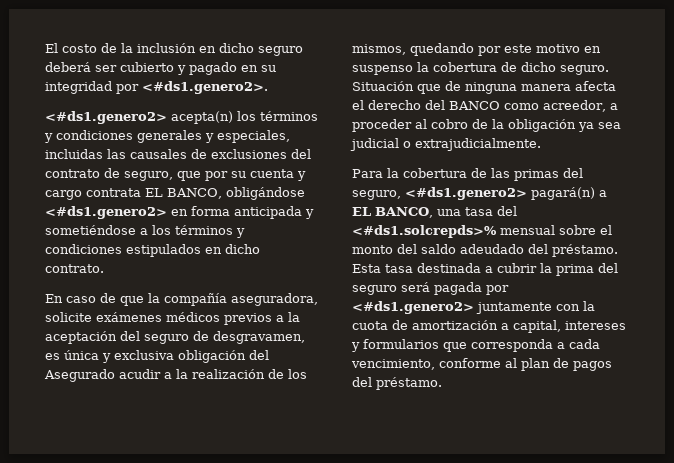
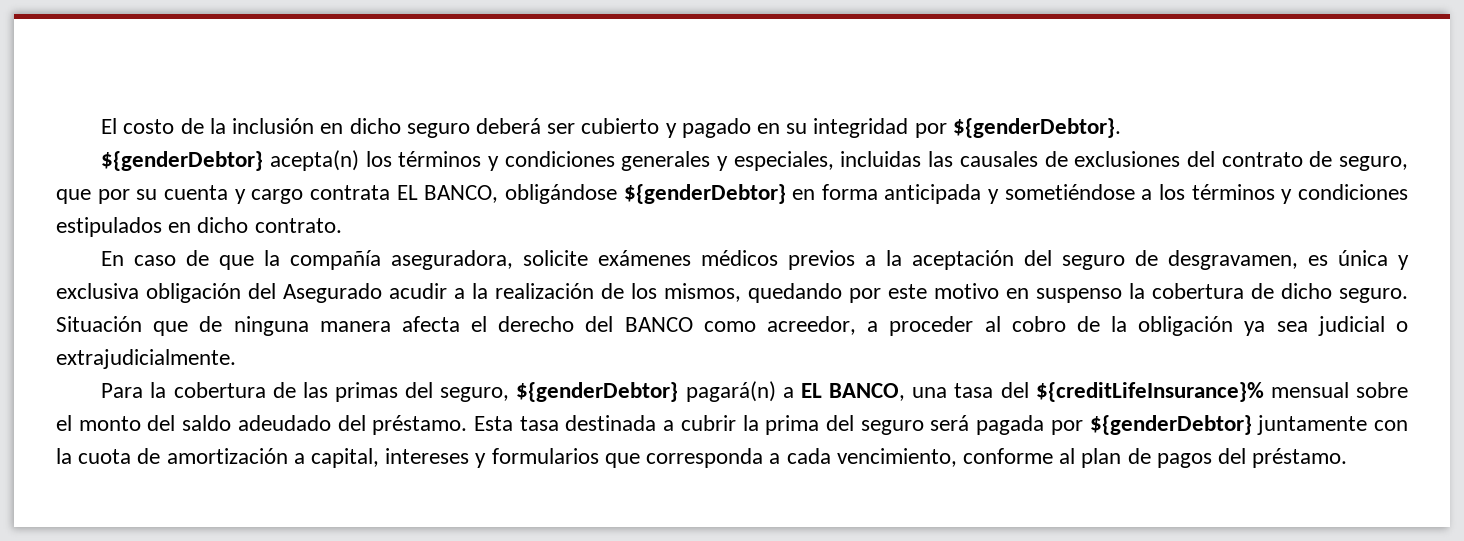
[142,81,268,94] [45,111,167,124] <#ds1.genero2>. // <#ds1.genero2> -> [952,118,1121,138] [101,151,264,171] ${genderDebtor}. // ${genderDebtor}
[45,206,167,219] <#ds1.genero2> -> [623,184,786,204] ${genderDebtor}
[405,187,527,200] <#ds1.genero2> -> [516,382,679,402] ${genderDebtor}
[352,225,497,238] <#ds1.solcrepds>% -> [1035,382,1264,402] ${creditLifeInsurance}%
[352,301,474,314] <#ds1.genero2> -> [1089,415,1252,435] ${genderDebtor}

